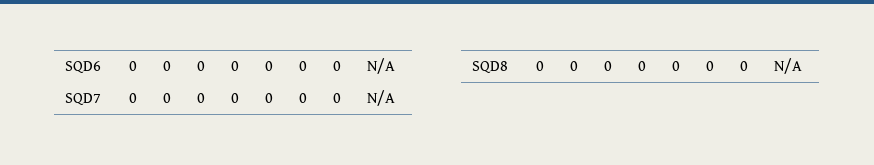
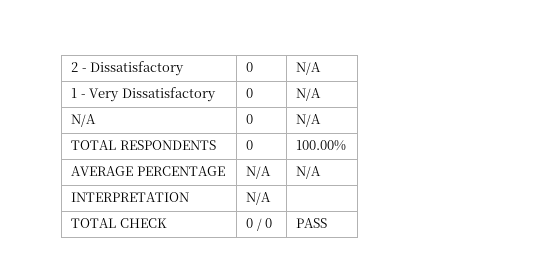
[65,61,102,73] [129,61,138,71] [163,61,172,71] [197,61,206,71] [231,61,240,71] [265,61,274,71] [299,61,308,71] [333,61,342,71] [367,58,396,74] [65,93,102,105] [129,93,138,103] [163,93,172,103] [197,93,206,103] [231,93,240,103] [265,93,274,103] [299,93,308,103] [333,93,342,103] [367,90,396,106] [472,61,509,73] [536,61,545,71] [570,61,579,71] [604,61,613,71] [638,61,647,71] [672,61,681,71] [706,61,715,71] [740,61,749,71] [774,58,803,74] SQD6 | 0 | 0 | 0 | 0 | 0 | 0 | 0 | N/A // SQD7 | 0 | 0 | 0 | 0 | 0 | 0 | 0 | N/A // SQD8 | 0 | 0 | 0 | 0 | 0 | 0 | 0 | N/A -> [71,61,185,76] [246,62,254,72] [296,62,322,75] [71,87,216,102] [246,88,254,98] [296,88,322,101] [71,114,97,127] [246,114,254,124] [296,114,322,127] [71,140,216,150] [246,140,254,150] [296,140,347,151] [71,166,225,176] [246,166,272,179] [296,166,322,179] [71,192,190,202] [246,192,272,205] [71,218,167,228] [246,218,273,231] [296,218,328,228] 2 - Dissatisfactory | 0 | N/A // 1 - Very Dissatisfactory | 0 | N/A // N/A | 0 | N/A // TOTAL RESPONDENTS | 0 | 100.00% // AVERAGE PERCENTAGE | N/A | N/A // INTERPRETATION | N/A | // TOTAL CHECK | 0 / 0 | PASS

